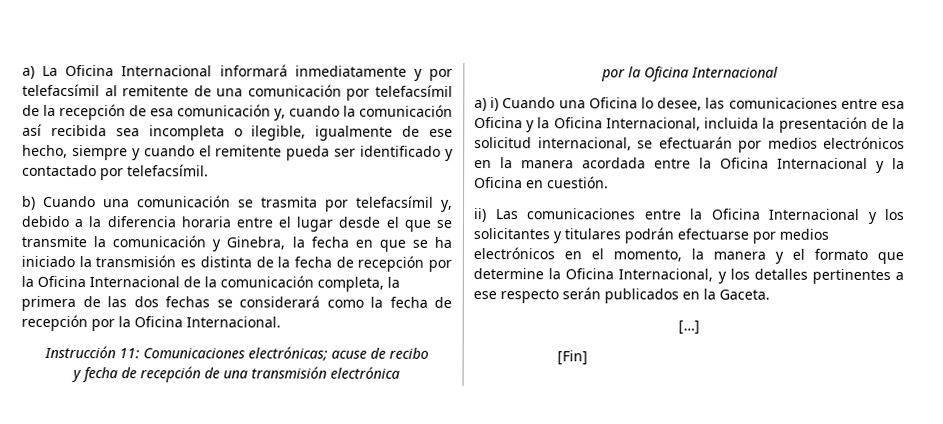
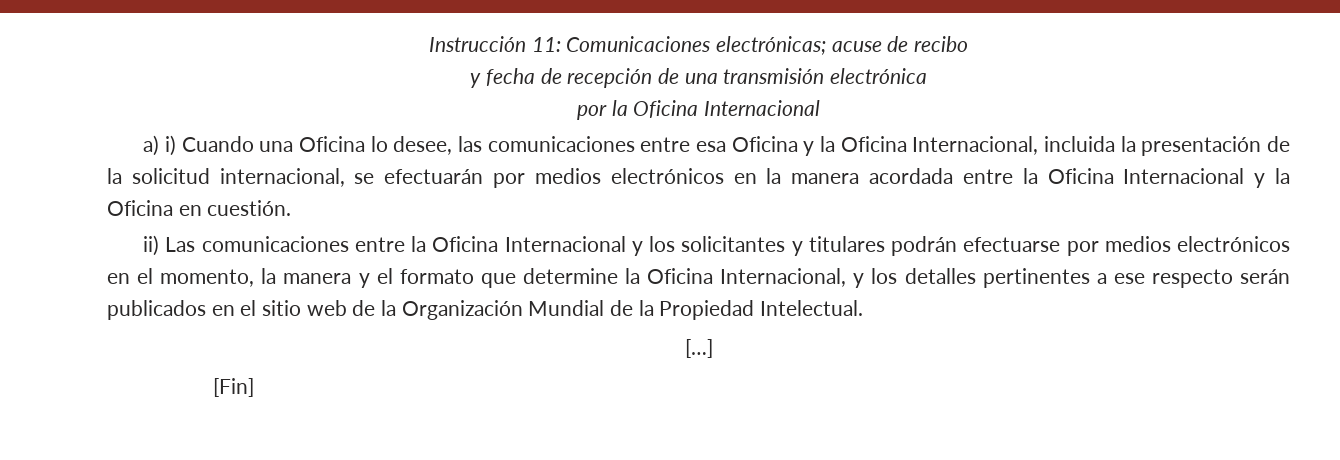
[22,64,454,81] [22,83,453,101] [22,103,453,121] [22,123,453,141] [22,144,455,161] [22,164,209,181] [22,195,453,212] [21,215,453,232] [21,235,453,252] [21,255,452,272] [21,275,400,292] [21,295,452,312] [21,314,281,332] a) La Oficina Internacional informará inmediatamente y por telefacsímil al remitente de una comunicación por telefacsímil de la recepción de esa comunicación y, cuando la comunicación así recibida sea incompleta o ilegible, igualmente de ese hecho, siempre y cuando el remitente pueda ser identificado y contactado por telefacsímil. // b) Cuando una comunicación se trasmita por telefacsímil y, debido a la diferencia horaria entre el lugar desde el que se transmite la comunicación y Ginebra, la fecha en que se ha iniciado la transmisión es distinta de la fecha de recepción por la Oficina Internacional de la comunicación completa, la primera de las dos fechas se considerará como la fecha de recepción por la Oficina Internacional. // -> (428, 44) none
[703,288,770,300] la Gaceta. -> [240,300,864,320] el sitio web de la Organización Mundial de la Propiedad Intelectual.

